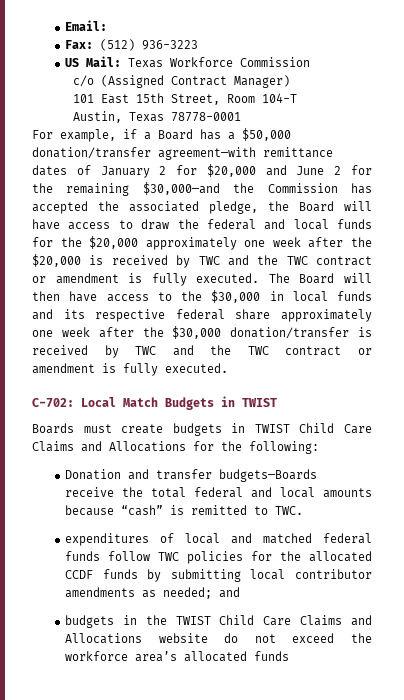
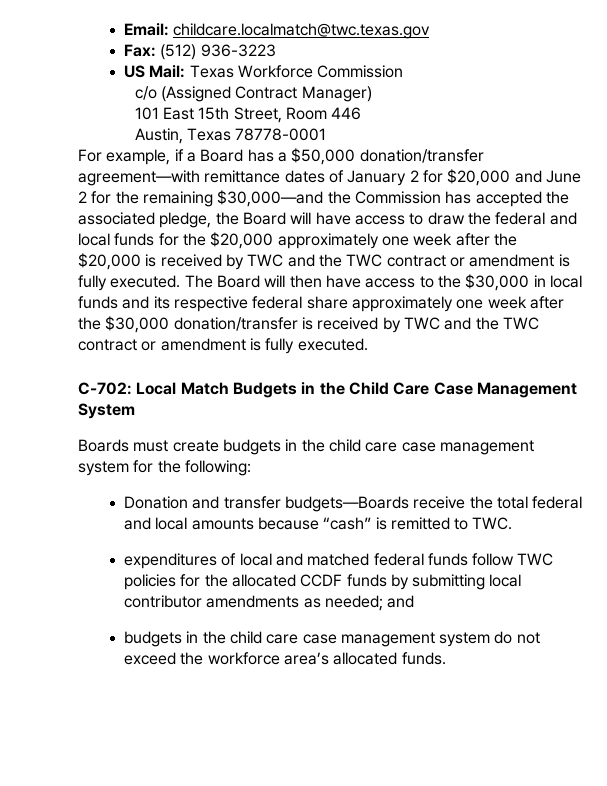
(108, 25) none -> [173,23,431,39] childcare.localmatch@twc.texas.gov
[261,93,297,103] 104-T -> [331,107,362,120] 446
[242,398,277,407] TWIST -> [319,382,577,398] [78,403,135,419] the Child Care Case Management System
[254,423,372,434] [32,441,186,452] TWIST Child Care Claims and Allocations -> [301,439,534,455] [78,461,129,476] the child care case management system
[175,615,372,626] [65,633,208,644] TWIST Child Care Claims and Allocations website -> [229,631,491,647] child care case management system
[254,651,290,661] funds -> [401,652,446,665] funds.

